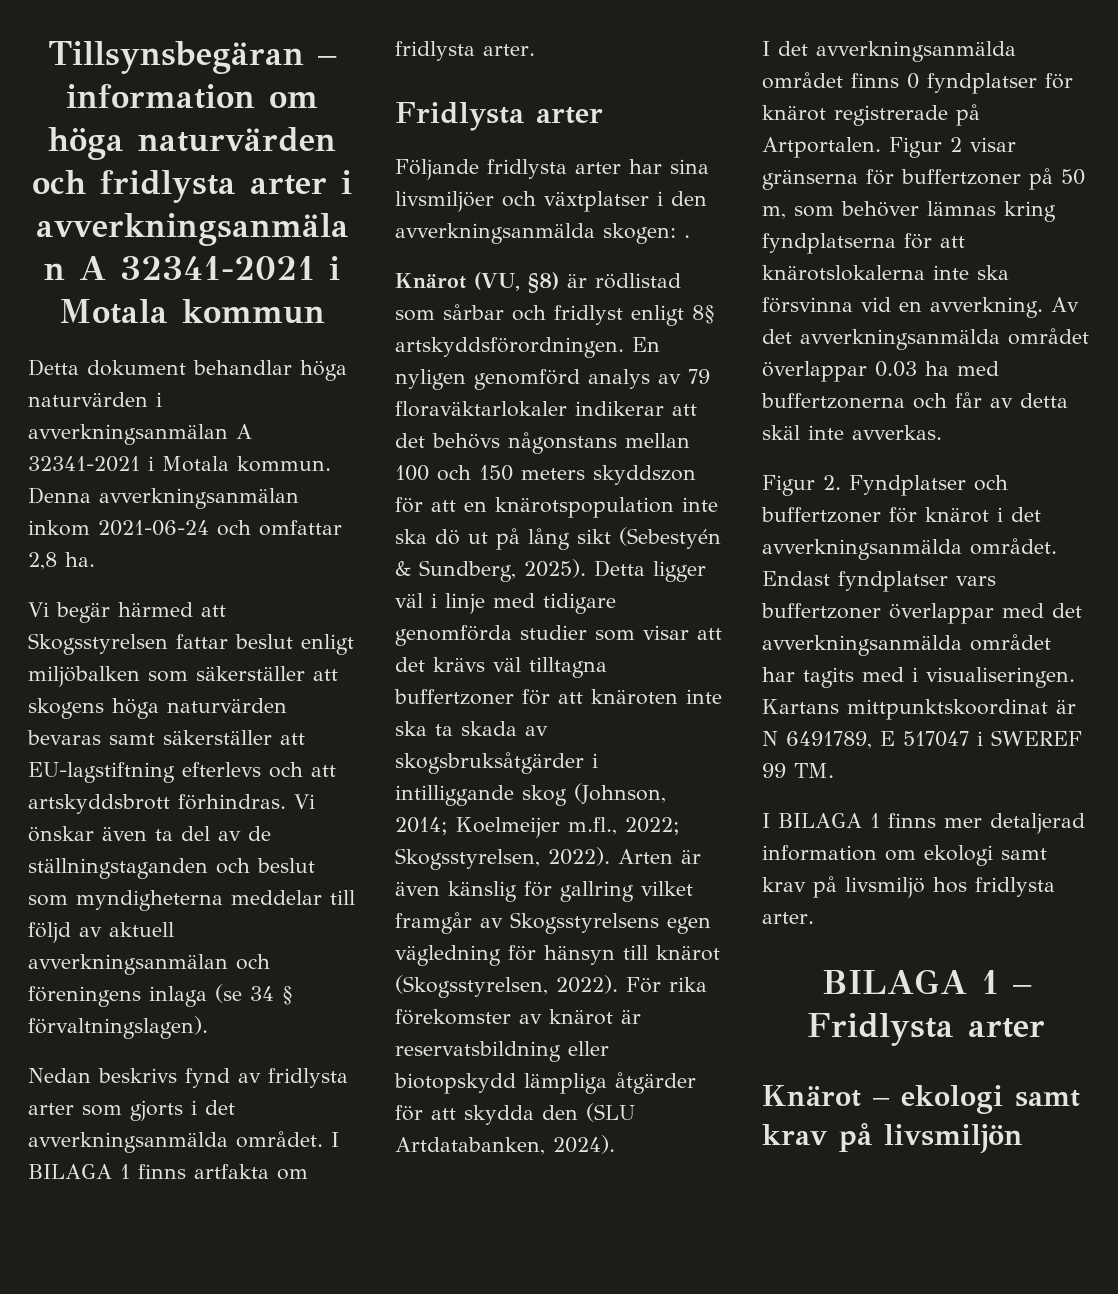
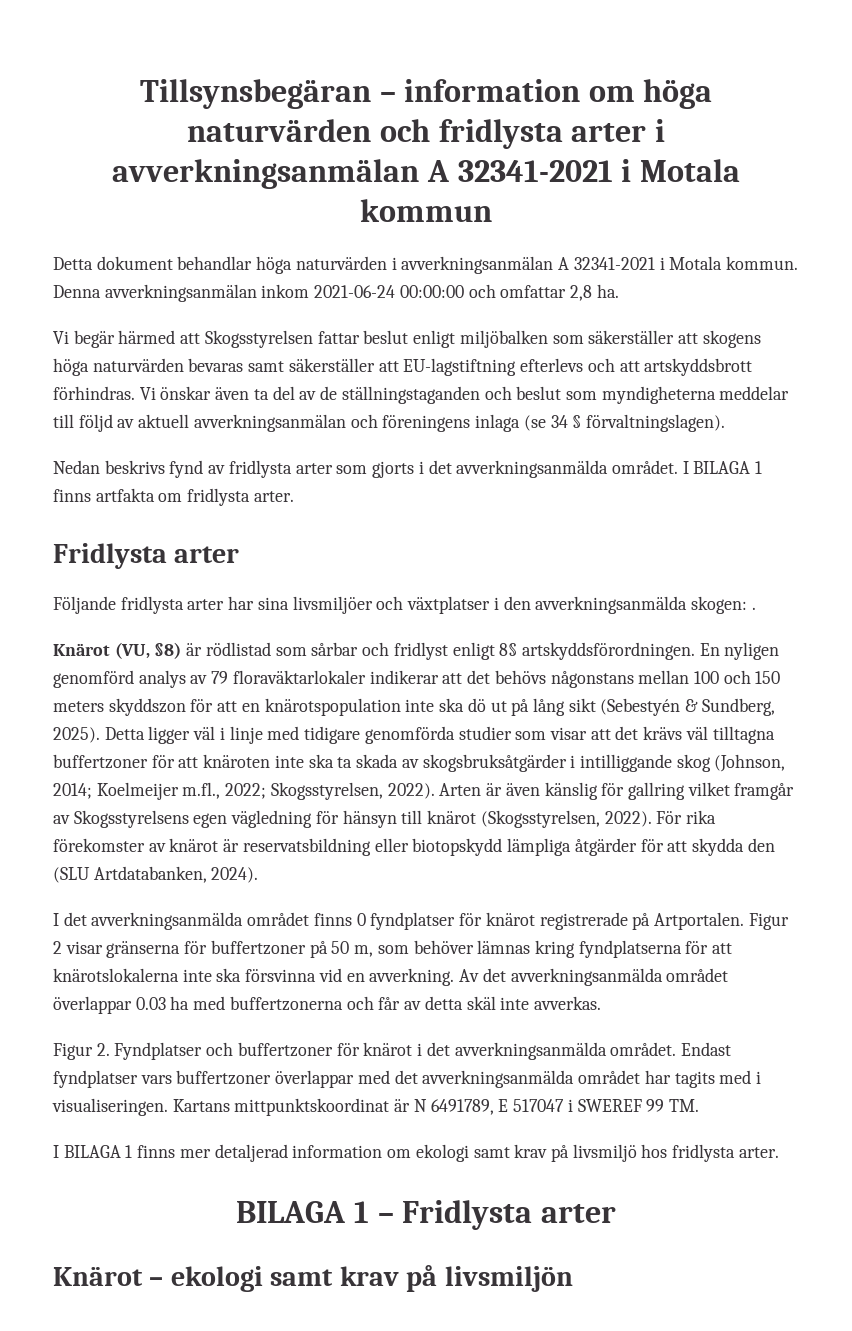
(209, 528) none -> [399,285,464,298] 00:00:00

